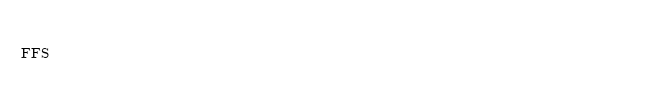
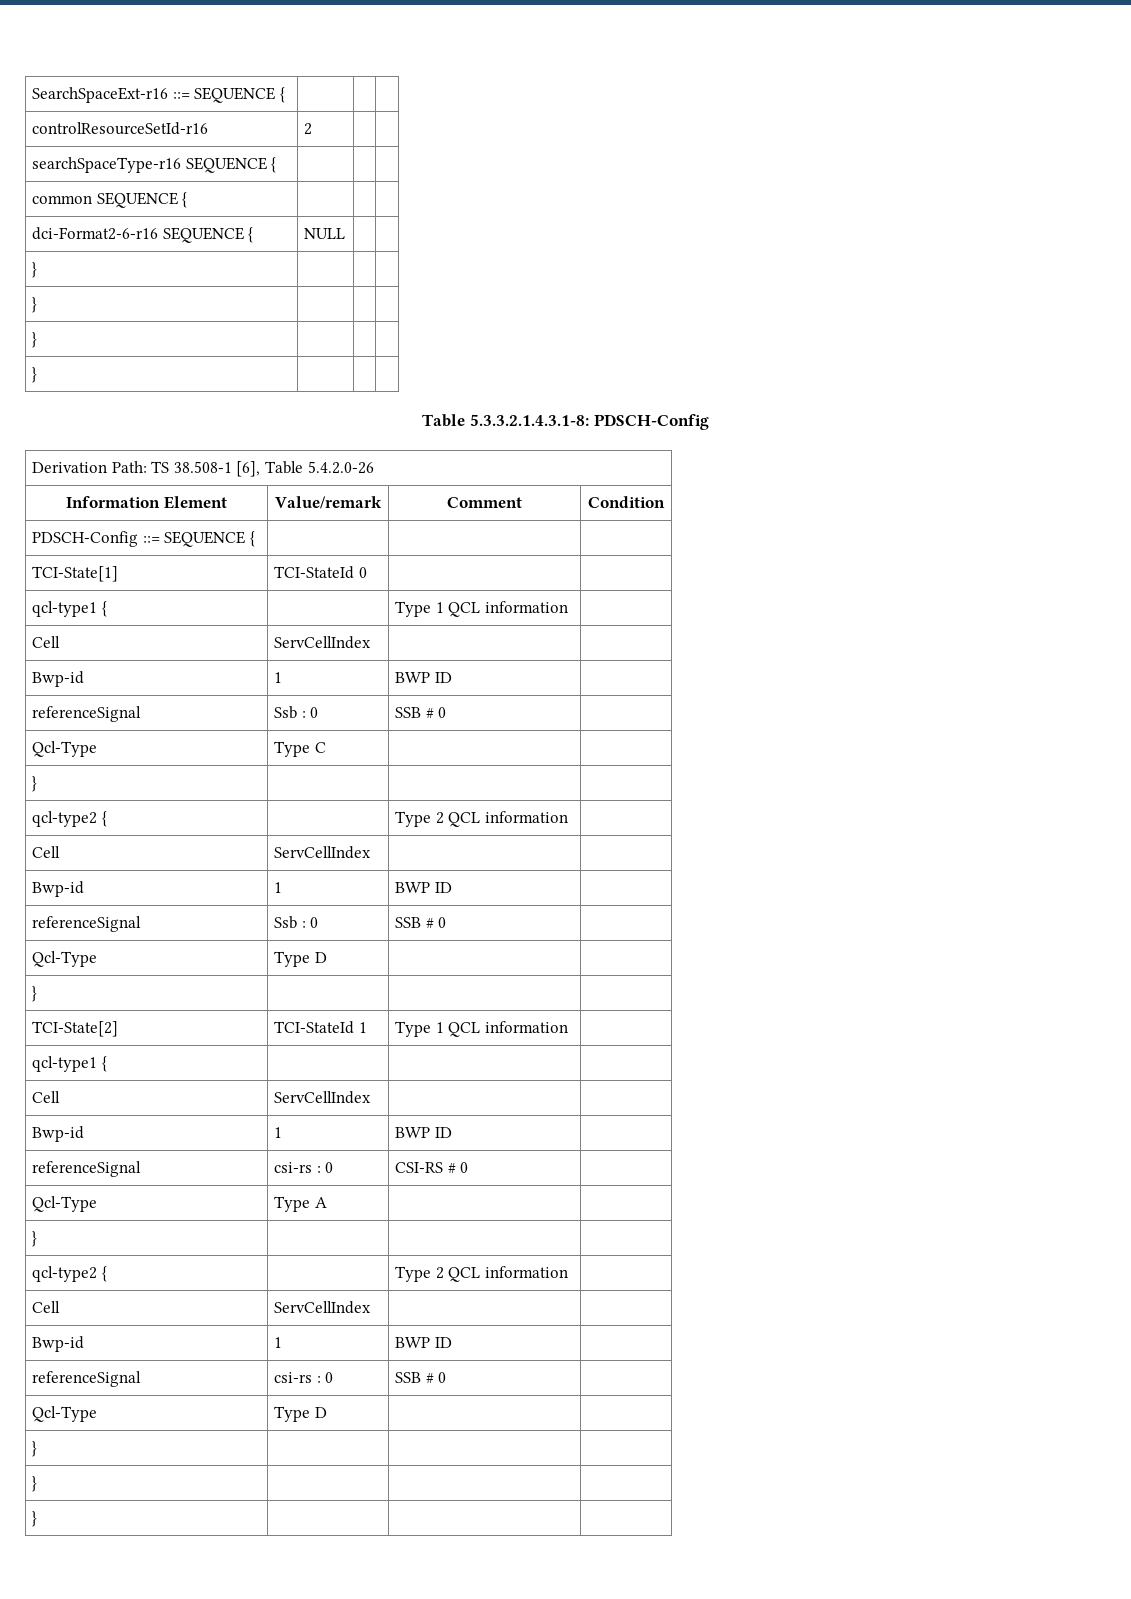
[21,48,49,58] FFS -> [32,87,285,103] [32,122,209,135] [304,123,313,135] [32,157,277,173] [32,192,188,208] [32,227,254,243] [304,228,346,239] [32,262,38,278] [32,297,38,313] [32,332,38,348] [32,367,38,383] [422,414,709,430] [32,461,374,477] [66,496,227,509] [275,496,382,509] [447,497,522,508] [588,496,665,508] [32,531,255,547] [32,566,119,582] [274,566,367,579] [32,601,107,617] [395,601,568,617] [32,636,61,648] [274,636,372,649] [32,671,85,687] [274,672,283,683] [395,672,452,683] [32,706,142,722] [274,706,319,719] [395,707,447,718] [32,741,98,757] [274,741,326,757] [32,776,38,792] [32,811,107,827] [395,811,568,827] [32,846,61,858] [274,846,372,859] [32,881,85,897] [274,882,283,893] [395,882,452,893] [32,916,142,932] [274,916,319,929] [395,917,447,928] [32,951,98,967] [274,951,327,967] [32,986,38,1002] [32,1021,119,1037] [274,1021,367,1034] [395,1021,568,1037] [32,1056,107,1072] [32,1091,61,1103] [274,1091,372,1104] [32,1126,85,1142] [274,1127,283,1138] [395,1127,452,1138] [32,1161,142,1177] [274,1162,334,1173] [395,1162,469,1173] [32,1196,98,1212] [274,1196,327,1212] [32,1231,38,1247] [32,1266,107,1282] [395,1266,568,1282] [32,1301,61,1313] [274,1301,372,1314] [32,1336,85,1352] [274,1337,283,1348] [395,1337,452,1348] [32,1371,142,1387] [274,1372,334,1383] [395,1372,447,1383] [32,1406,98,1422] [274,1406,327,1422] [32,1441,38,1457] [32,1476,38,1492] [32,1511,38,1527] SearchSpaceExt-r16 ::= SEQUENCE { | | | // controlResourceSetId-r16 | 2 | | // searchSpaceType-r16 SEQUENCE { | | | // common SEQUENCE { | | | // dci-Format2-6-r16 SEQUENCE { | NULL | | // } | | | // } | | | // } | | | // } | | | // Table 5.3.3.2.1.4.3.1-8: PDSCH-Config // Derivation Path: TS 38.508-1 [6], Table 5.4.2.0-26 // Information Element | Value/remark | Comment | Condition // PDSCH-Config ::= SEQUENCE { | | | // TCI-State[1] | TCI-StateId 0 | | // qcl-type1 { | | Type 1 QCL information | // Cell | ServCellIndex | | // Bwp-id | 1 | BWP ID | // referenceSignal | Ssb : 0 | SSB # 0 | // Qcl-Type | Type C | | // } | | | // qcl-type2 { | | Type 2 QCL information | // Cell | ServCellIndex | | // Bwp-id | 1 | BWP ID | // referenceSignal | Ssb : 0 | SSB # 0 | // Qcl-Type | Type D | | // } | | | // TCI-State[2] | TCI-StateId 1 | Type 1 QCL information | // qcl-type1 { | | | // Cell | ServCellIndex | | // Bwp-id | 1 | BWP ID | // referenceSignal | csi-rs : 0 | CSI-RS # 0 | // Qcl-Type | Type A | | // } | | | // qcl-type2 { | | Type 2 QCL information | // Cell | ServCellIndex | | // Bwp-id | 1 | BWP ID | // referenceSignal | csi-rs : 0 | SSB # 0 | // Qcl-Type | Type D | | // } | | | // } | | | // } | | |

